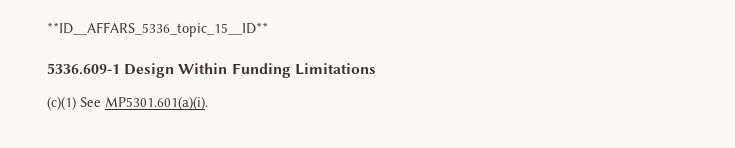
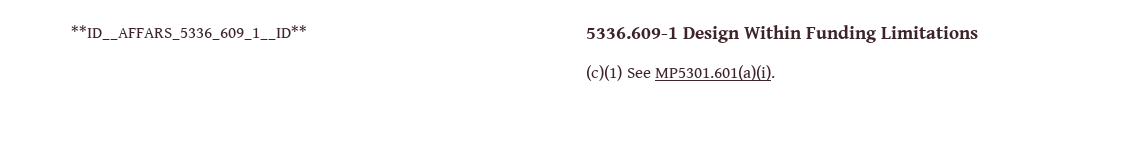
[47,22,268,37] **ID__AFFARS_5336_topic_15__ID** -> [71,25,307,40] **ID__AFFARS_5336_609_1__ID**

